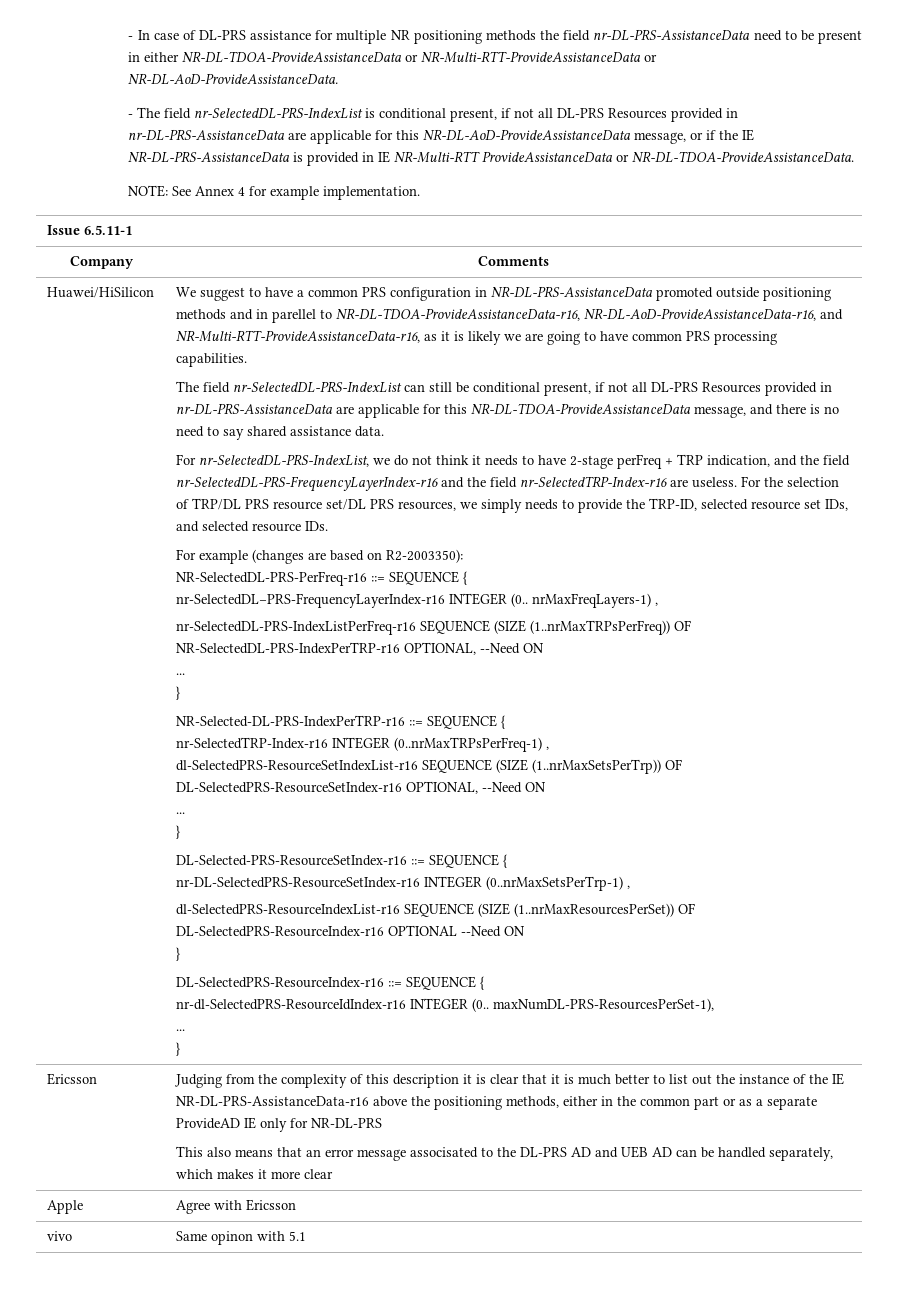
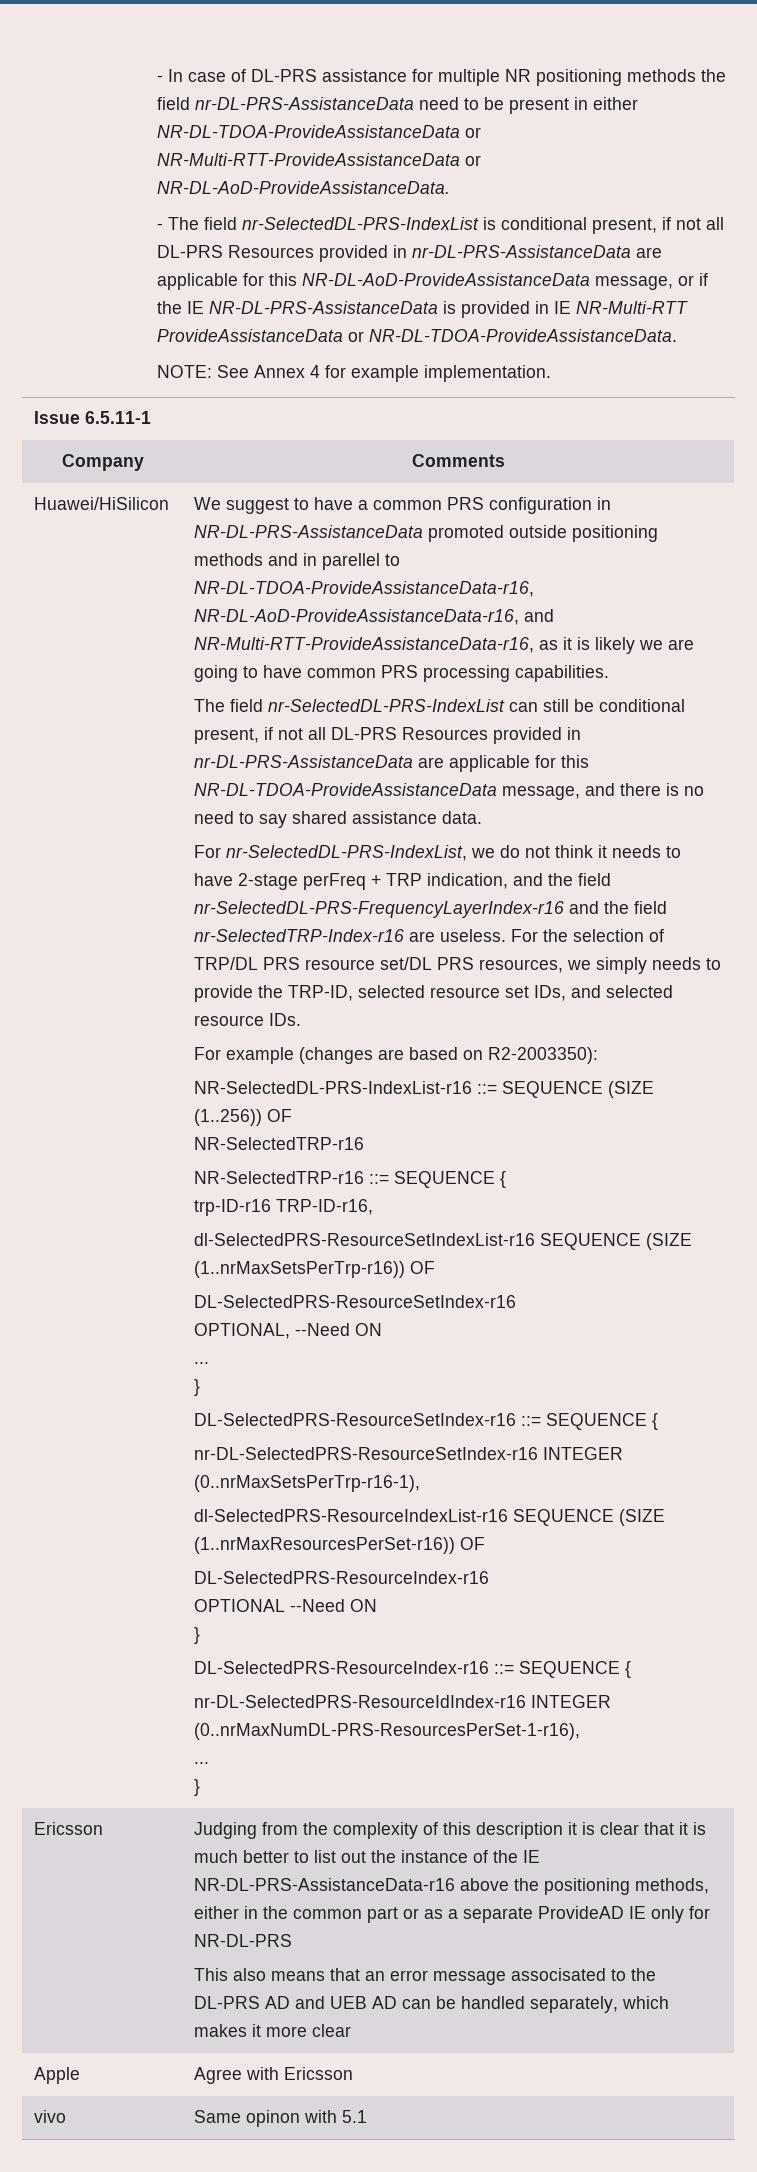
[175,571,467,586] [175,593,658,608] [175,620,691,635] [175,642,544,655] [175,673,185,675] [175,686,180,700] [175,715,505,729] [175,737,549,752] [175,759,682,774] [175,781,546,794] [175,812,185,814] [175,825,180,839] [175,855,407,866] NR-SelectedDL-PRS-PerFreq-r16 ::= SEQUENCE { // nr-SelectedDL–PRS-FrequencyLayerIndex-r16 INTEGER (0.. nrMaxFreqLayers-1) , // nr-SelectedDL-PRS-IndexListPerFreq-r16 SEQUENCE (SIZE (1..nrMaxTRPsPerFreq)) OF NR-SelectedDL-PRS-IndexPerTRP-r16 OPTIONAL, --Need ON // ... // } // NR-Selected-DL-PRS-IndexPerTRP-r16 ::= SEQUENCE { // nr-SelectedTRP-Index-r16 INTEGER (0..nrMaxTRPsPerFreq-1) , // dl-SelectedPRS-ResourceSetIndexList-r16 SEQUENCE (SIZE (1..nrMaxSetsPerTrp)) OF DL-SelectedPRS-ResourceSetIndex-r16 OPTIONAL, --Need ON // ... // } // DL-Selected-PRS-ResourceSetIndex-r16 -> [194,1081,655,1098] [194,1109,293,1126] [194,1137,365,1150] [194,1171,507,1188] [194,1199,374,1216] [194,1233,693,1250] [194,1261,436,1278] [194,1295,517,1308] [194,1323,383,1339] [194,1362,210,1364] [194,1379,201,1396] [194,1413,517,1426] NR-SelectedDL-PRS-IndexList-r16 ::= SEQUENCE (SIZE (1..256)) OF // NR-SelectedTRP-r16 // NR-SelectedTRP-r16 ::= SEQUENCE { // trp-ID-r16 TRP-ID-r16, // dl-SelectedPRS-ResourceSetIndexList-r16 SEQUENCE (SIZE (1..nrMaxSetsPerTrp-r16)) OF // DL-SelectedPRS-ResourceSetIndex-r16 // OPTIONAL, --Need ON // ... // } // DL-SelectedPRS-ResourceSetIndex-r16
[485,876,630,891] (0..nrMaxSetsPerTrp-1) , -> [194,1475,421,1492] (0..nrMaxSetsPerTrp-r16-1),
[513,903,695,917] [175,926,384,937] (1..nrMaxResourcesPerSet)) OF DL-SelectedPRS-ResourceIndex-r16 -> [194,1537,486,1554] [194,1571,490,1584] (1..nrMaxResourcesPerSet-r16)) OF // DL-SelectedPRS-ResourceIndex-r16 //
[175,998,714,1012] nr-dl-SelectedPRS-ResourceIdIndex-r16 INTEGER (0.. maxNumDL-PRS-ResourcesPerSet-1), -> [194,1695,612,1708] [194,1723,581,1740] nr-DL-SelectedPRS-ResourceIdIndex-r16 INTEGER (0..nrMaxNumDL-PRS-ResourcesPerSet-1-r16),

